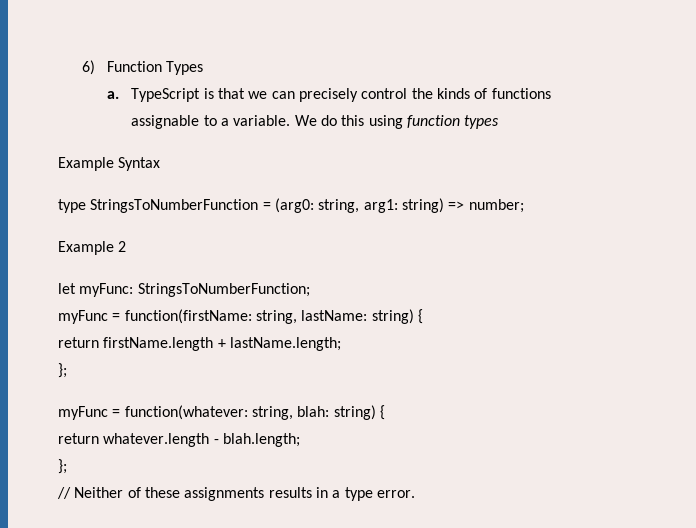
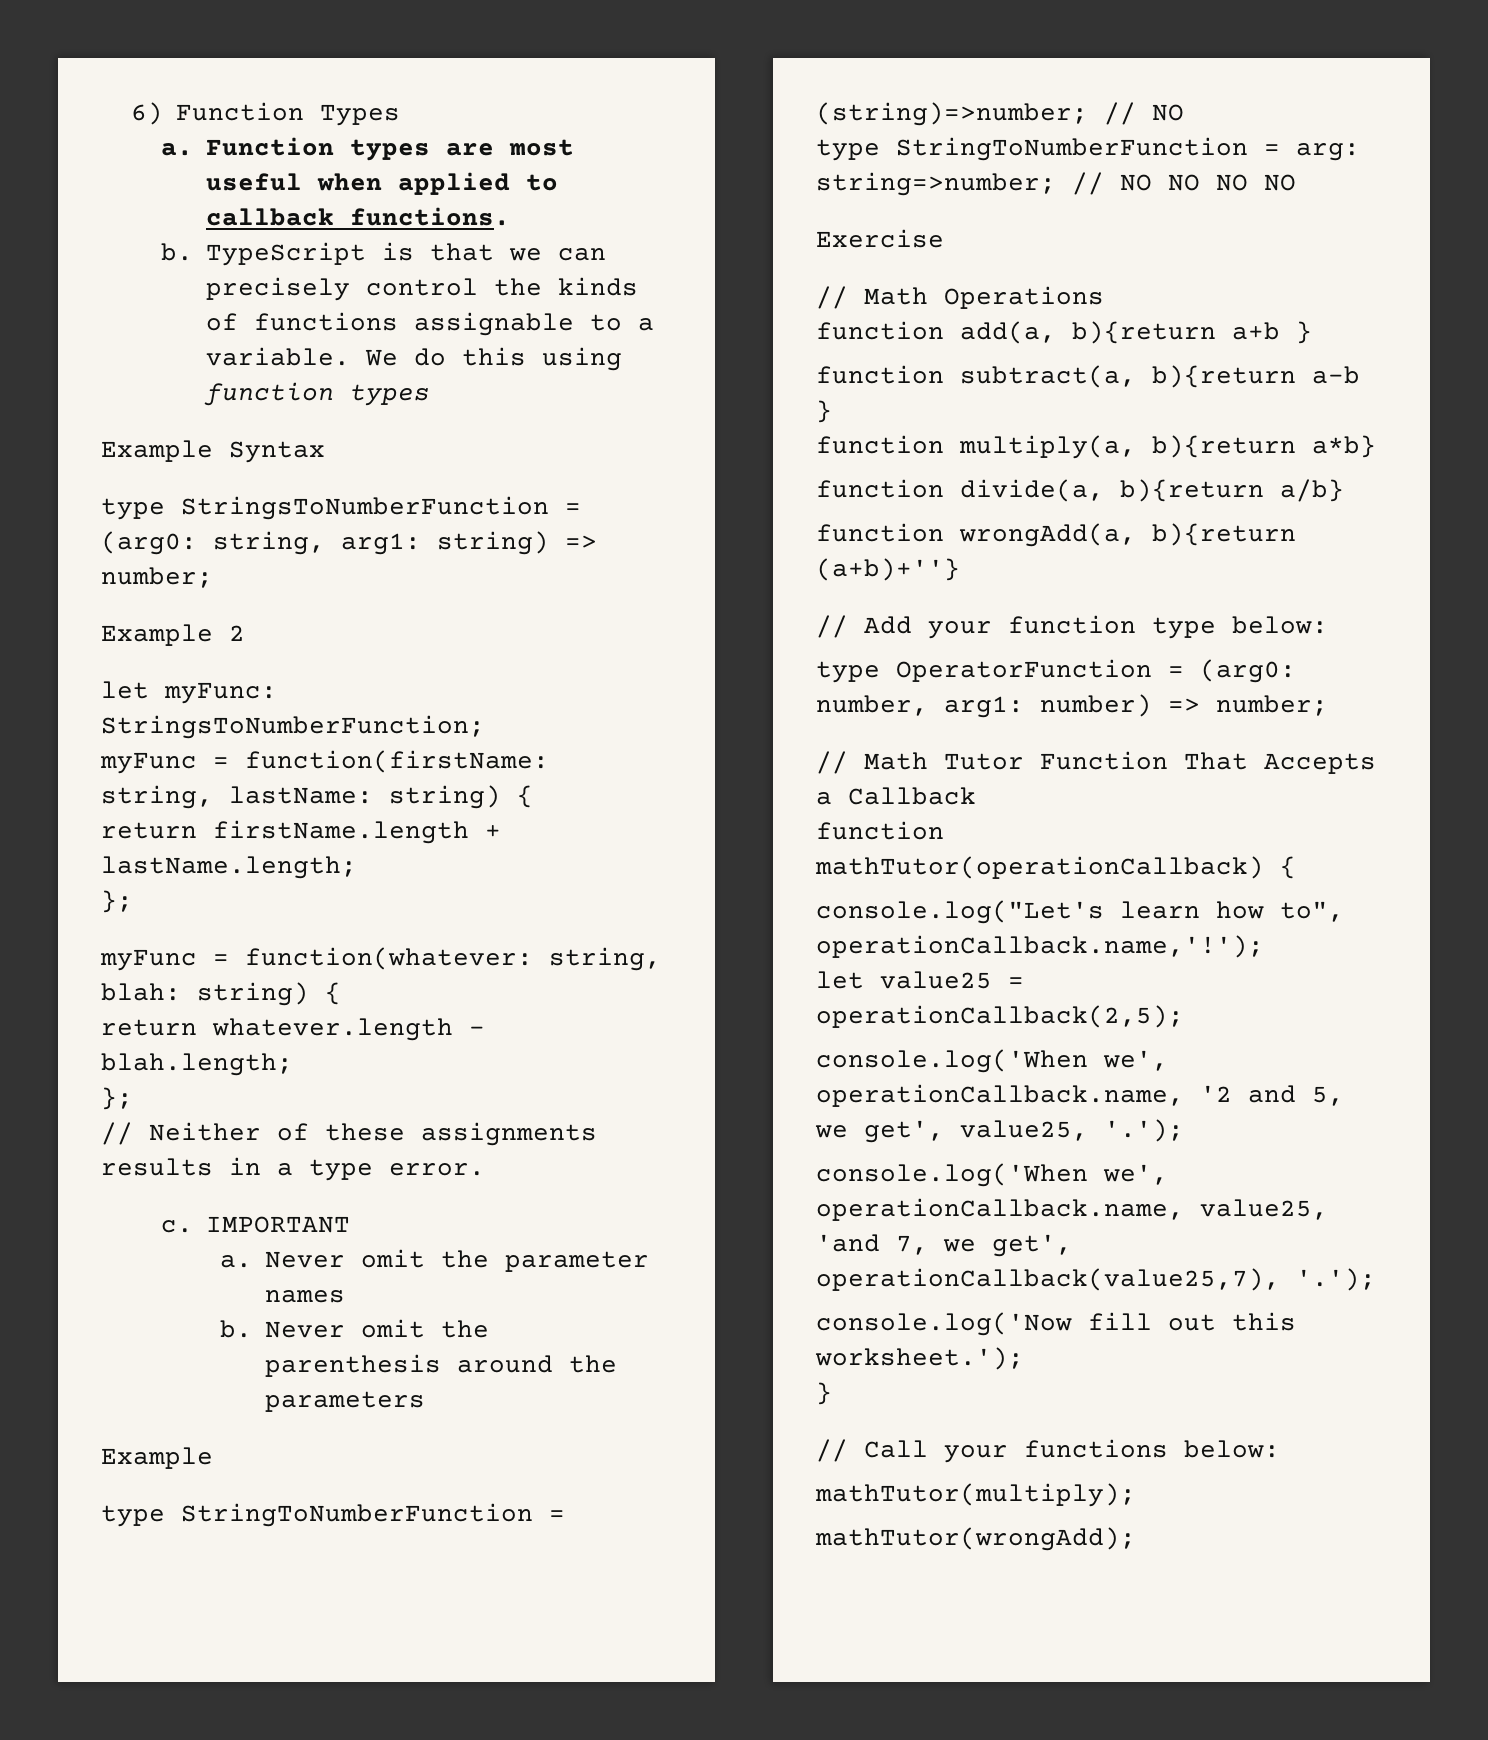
(119, 95) none -> [205,137,574,161] [205,172,558,195] [205,207,510,226] [160,243,193,261] Function types are most useful when applied to callback functions. // b.
(415, 494) none -> [160,1216,350,1233] [220,1249,650,1272] [265,1290,346,1303] [220,1319,490,1338] [265,1354,618,1377] [265,1391,426,1412] [101,1447,213,1469] [101,1503,565,1527] [816,102,1184,126] [816,137,1360,161] [816,172,1296,196] [816,229,944,248] [816,286,1104,309] [816,321,1312,344] [816,365,1360,388] [816,400,832,423] [816,435,1376,459] [816,479,1344,502] [816,523,1296,547] [816,558,960,581] [816,615,1328,639] [816,659,1296,683] [816,694,1328,718] [816,751,1376,774] [816,787,976,805] [816,821,944,840] [815,856,1296,879] [816,900,1344,924] [816,935,1264,958] [816,971,1024,989] [816,1005,1184,1028] [816,1049,1168,1073] [816,1084,1344,1107] [815,1119,1184,1143] [816,1163,1168,1187] [816,1198,1328,1221] [816,1234,1072,1257] [816,1268,1376,1291] [816,1312,1296,1336] [815,1347,1024,1370] [816,1382,832,1405] [816,1439,1280,1463] [815,1483,1136,1507] [815,1527,1136,1551] // c. IMPORTANT // a. Never omit the parameter names // b. Never omit the parenthesis around the parameters // Example // type StringToNumberFunction = (string)=>number; // NO // type StringToNumberFunction = arg: string=>number; // NO NO NO NO // Exercise // // Math Operations // function add(a, b){return a+b } // function subtract(a, b){return a-b } // function multiply(a, b){return a*b} // function divide(a, b){return a/b} // function wrongAdd(a, b){return (a+b)+''} // // Add your function type below: // type OperatorFunction = (arg0: number, arg1: number) => number; // // Math Tutor Function That Accepts a Callback // function mathTutor(operationCallback) { // console.log("Let's learn how to", operationCallback.name,'!'); // let value25 = operationCallback(2,5); // console.log('When we', operationCallback.name, '2 and 5, we get', value25, '.'); // console.log('When we', operationCallback.name, value25, 'and 7, we get', operationCallback(value25,7), '.'); // console.log('Now fill out this worksheet.'); // } // // Call your functions below: // mathTutor(multiply); // mathTutor(wrongAdd);

